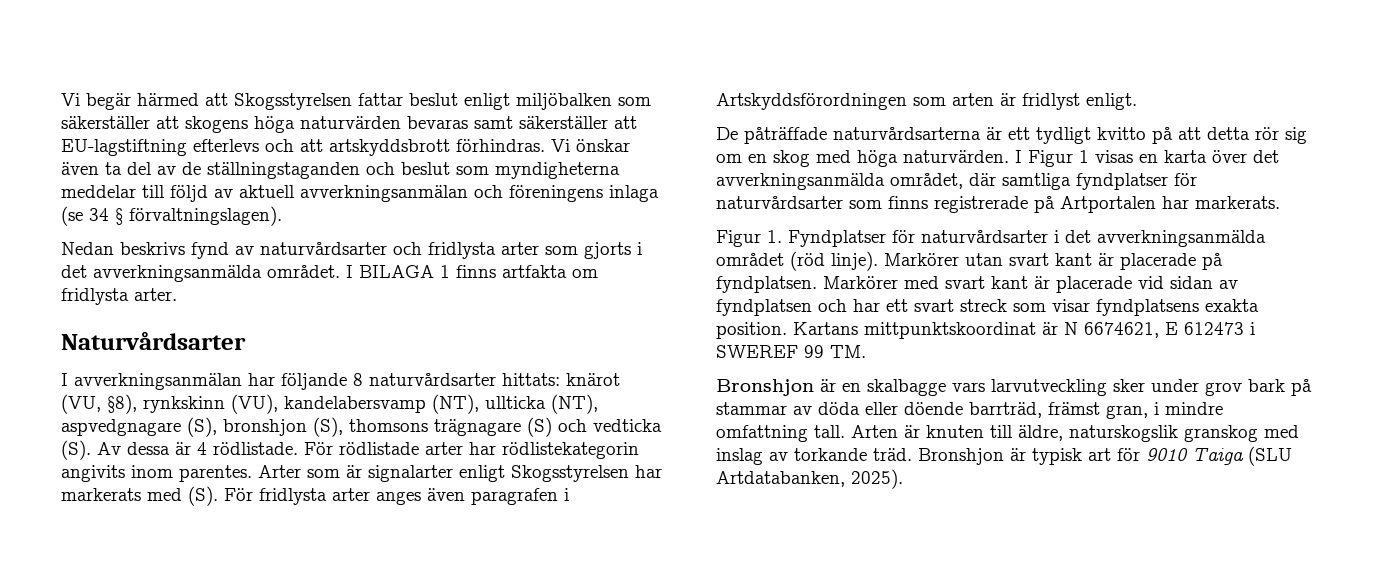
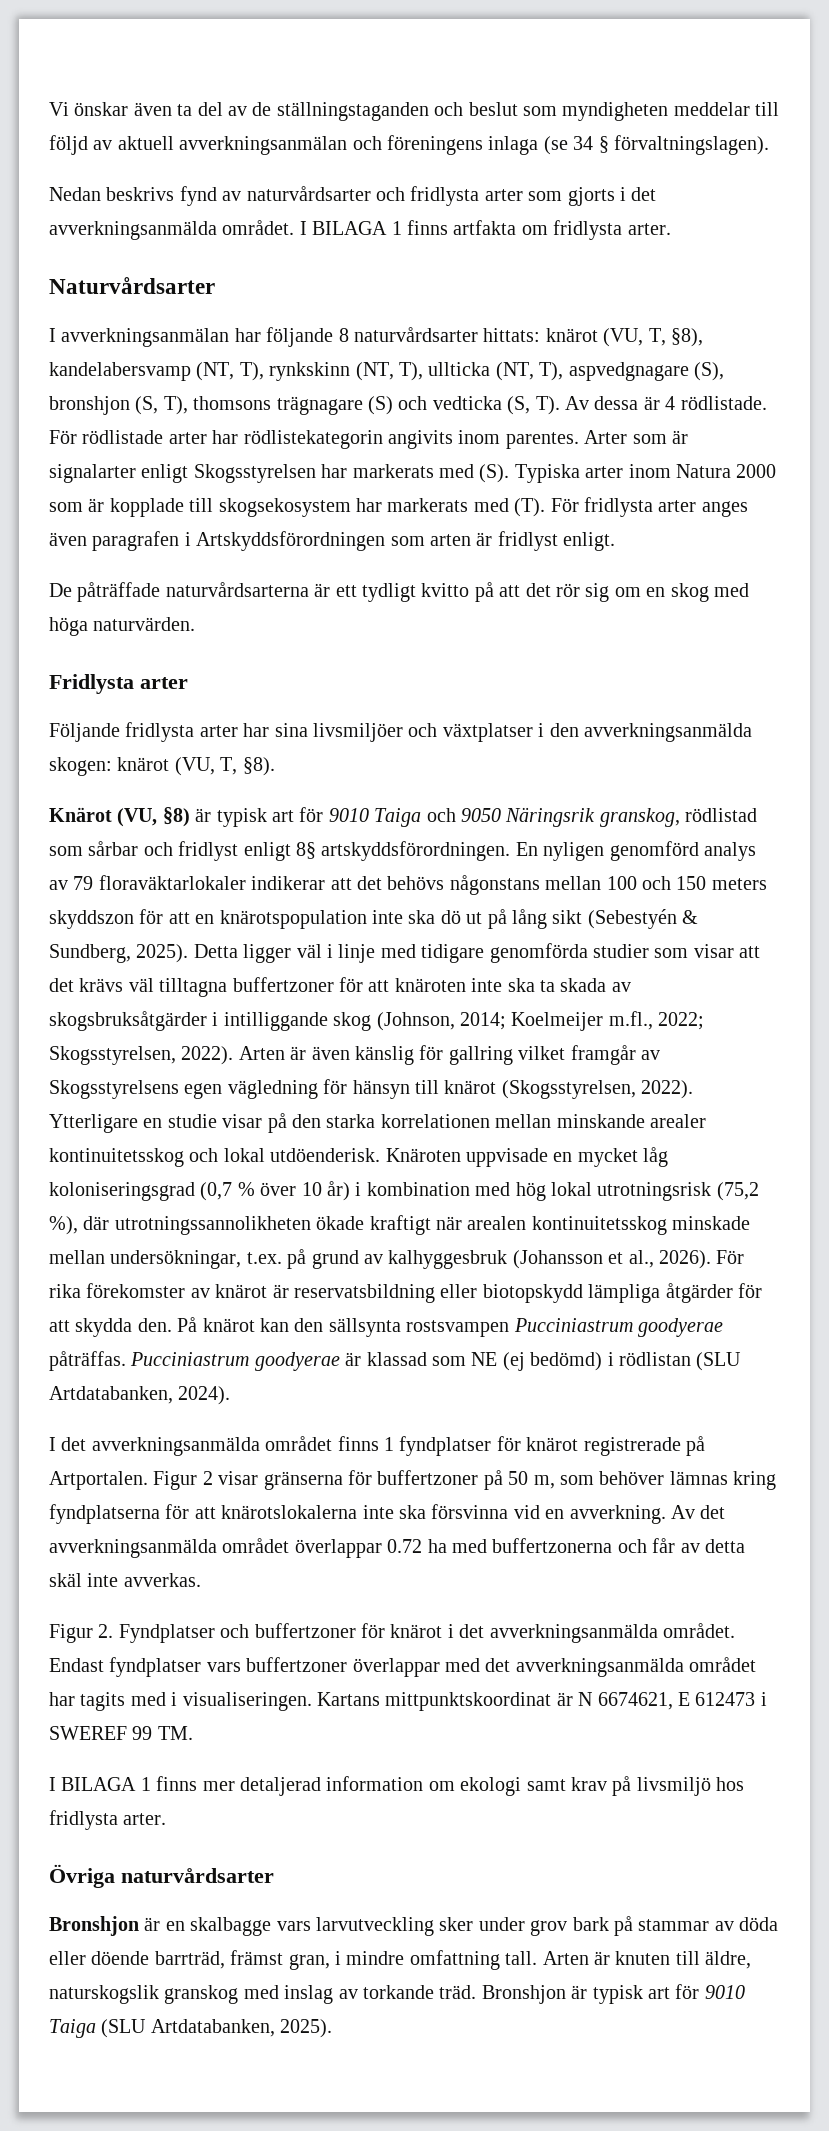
[61,93,651,110] [61,116,637,133] [61,139,570,156] Vi begär härmed att Skogsstyrelsen fattar beslut enligt miljöbalken som säkerställer att skogens höga naturvärden bevaras samt säkerställer att EU-lagstiftning efterlevs och att artskyddsbrott förhindras. Vi -> [49,102,69,116] Vi
[495,162,620,179] myndigheterna -> [562,102,669,121] myndigheten
[107,394,598,414] §8), rynkskinn (VU), kandelabersvamp (NT), ullticka (NT), -> [648,328,703,347] [49,362,564,381] T, §8), kandelabersvamp (NT, T), rynkskinn (NT, T), ullticka (NT, T),
[313,417,343,437] (S), -> [135,396,188,415] (S, T),
[61,440,91,460] (S). -> [507,396,560,415] (S, T).
(218, 496) none -> [514,464,777,483] [49,498,546,517] Typiska arter inom Natura 2000 som är kopplade till skogsekosystem har markerats med (T).
[1207,127,1250,140] detta -> [525,583,551,597] det
[1015,150,1279,167] [716,173,1197,190] [716,196,1280,213] [716,230,1266,247] [716,251,1223,271] [716,276,1238,293] [716,299,1259,316] [716,322,787,339] I Figur 1 visas en karta över det avverkningsanmälda området, där samtliga fyndplatser för naturvårdsarter som finns registrerade på Artportalen har markerats. // Figur 1. Fyndplatser för naturvårdsarter i det avverkningsanmälda området (röd linje). Markörer utan svart kant är placerade på fyndplatsen. Markörer med svart kant är placerade vid sidan av fyndplatsen och har ett svart streck som visar fyndplatsens exakta position. -> [49,674,188,694] [49,722,752,742] [49,757,275,776] [49,807,758,827] [49,841,756,861] [49,875,767,895] [49,909,699,929] [49,943,761,963] [49,977,631,997] [49,1011,705,1031] [49,1045,660,1065] [49,1079,694,1099] [49,1113,706,1133] [49,1147,669,1167] [49,1181,759,1201] [49,1215,751,1235] [49,1249,745,1269] [49,1283,762,1303] [49,1317,723,1337] [49,1351,742,1371] [49,1386,231,1405] [49,1436,705,1456] [49,1470,777,1490] [49,1504,726,1524] [49,1538,745,1558] [49,1573,201,1587] [49,1623,735,1643] [49,1657,757,1677] [49,1692,312,1711] // Fridlysta arter // Följande fridlysta arter har sina livsmiljöer och växtplatser i den avverkningsanmälda skogen: knärot (VU, T, §8). // Knärot (VU, §8) är typisk art för 9010 Taiga och 9050 Näringsrik granskog, rödlistad som sårbar och fridlyst enligt 8§ artskyddsförordningen. En nyligen genomförd analys av 79 floraväktarlokaler indikerar att det behövs någonstans mellan 100 och 150 meters skyddszon för att en knärotspopulation inte ska dö ut på lång sikt (Sebestyén & Sundberg, 2025). Detta ligger väl i linje med tidigare genomförda studier som visar att det krävs väl tilltagna buffertzoner för att knäroten inte ska ta skada av skogsbruksåtgärder i intilliggande skog (Johnson, 2014; Koelmeijer m.fl., 2022; Skogsstyrelsen, 2022). Arten är även känslig för gallring vilket framgår av Skogsstyrelsens egen vägledning för hänsyn till knärot (Skogsstyrelsen, 2022). Ytterligare en studie visar på den starka korrelationen mellan minskande arealer kontinuitetsskog och lokal utdöenderisk. Knäroten uppvisade en mycket låg koloniseringsgrad (0,7 % över 10 år) i kombination med hög lokal utrotningsrisk (75,2 %), där utrotningssannolikheten ökade kraftigt när arealen kontinuitetsskog minskade mellan undersökningar, t.ex. på grund av kalhyggesbruk (Johansson et al., 2026). För rika förekomster av knärot är reservatsbildning eller biotopskydd lämpliga åtgärder för att skydda den. På knärot kan den sällsynta rostsvampen Pucciniastrum goodyerae påträffas. Pucciniastrum goodyerae är klassad som NE (ej bedömd) i rödlistan (SLU Artdatabanken, 2024). // I det avverkningsanmälda området finns 1 fyndplatser för knärot registrerade på Artportalen. Figur 2 visar gränserna för buffertzoner på 50 m, som behöver lämnas kring fyndplatserna för att knärotslokalerna inte ska försvinna vid en avverkning. Av det avverkningsanmälda området överlappar 0.72 ha med buffertzonerna och får av detta skäl inte avverkas. // Figur 2. Fyndplatser och buffertzoner för knärot i det avverkningsanmälda området. Endast fyndplatser vars buffertzoner överlappar med det avverkningsanmälda området har tagits med i visualiseringen.
(866, 351) none -> [49,1776,745,1796] [49,1810,167,1830] [49,1864,274,1888] // I BILAGA 1 finns mer detaljerad information om ekologi samt krav på livsmiljö hos fridlysta arter. // Övriga naturvårdsarter

